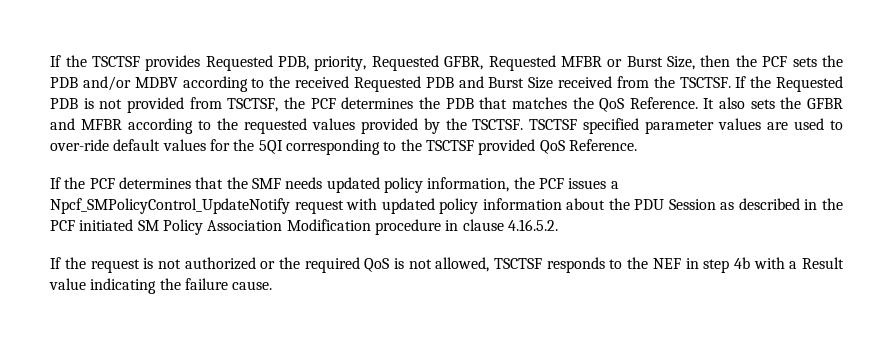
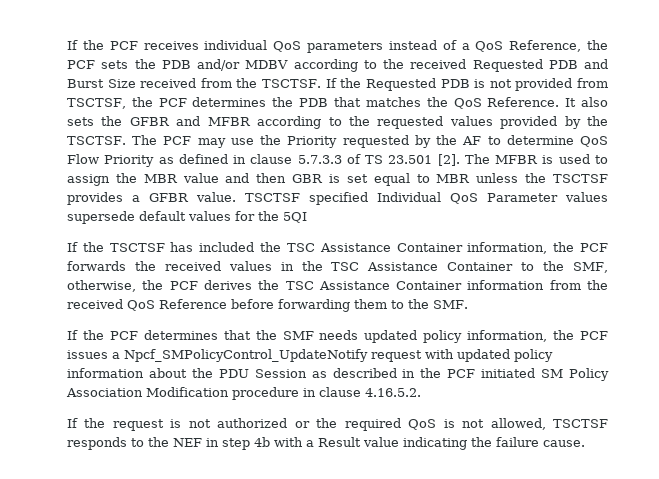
[50,55,731,71] If the TSCTSF provides Requested PDB, priority, Requested GFBR, Requested MFBR or Burst Size, then -> [66,40,582,53] If the PCF receives individual QoS parameters instead of a QoS Reference,
[529,118,844,134] [50,139,110,151] TSCTSF specified parameter values are used to over-ride -> [132,135,608,148] [66,154,608,167] [66,173,608,186] [66,192,608,205] [66,211,135,224] The PCF may use the Priority requested by the AF to determine QoS Flow Priority as defined in clause 5.7.3.3 of TS 23.501 [2]. The MFBR is used to assign the MBR value and then GBR is set equal to MBR unless the TSCTSF provides a GFBR value. TSCTSF specified Individual QoS Parameter values supersede
[286,139,637,155] corresponding to the TSCTSF provided QoS Reference. -> [66,242,608,254] [66,261,609,273] [66,280,608,292] [66,299,468,312] // If the TSCTSF has included the TSC Assistance Container information, the PCF forwards the received values in the TSC Assistance Container to the SMF, otherwise, the PCF derives the TSC Assistance Container information from the received QoS Reference before forwarding them to the SMF.

